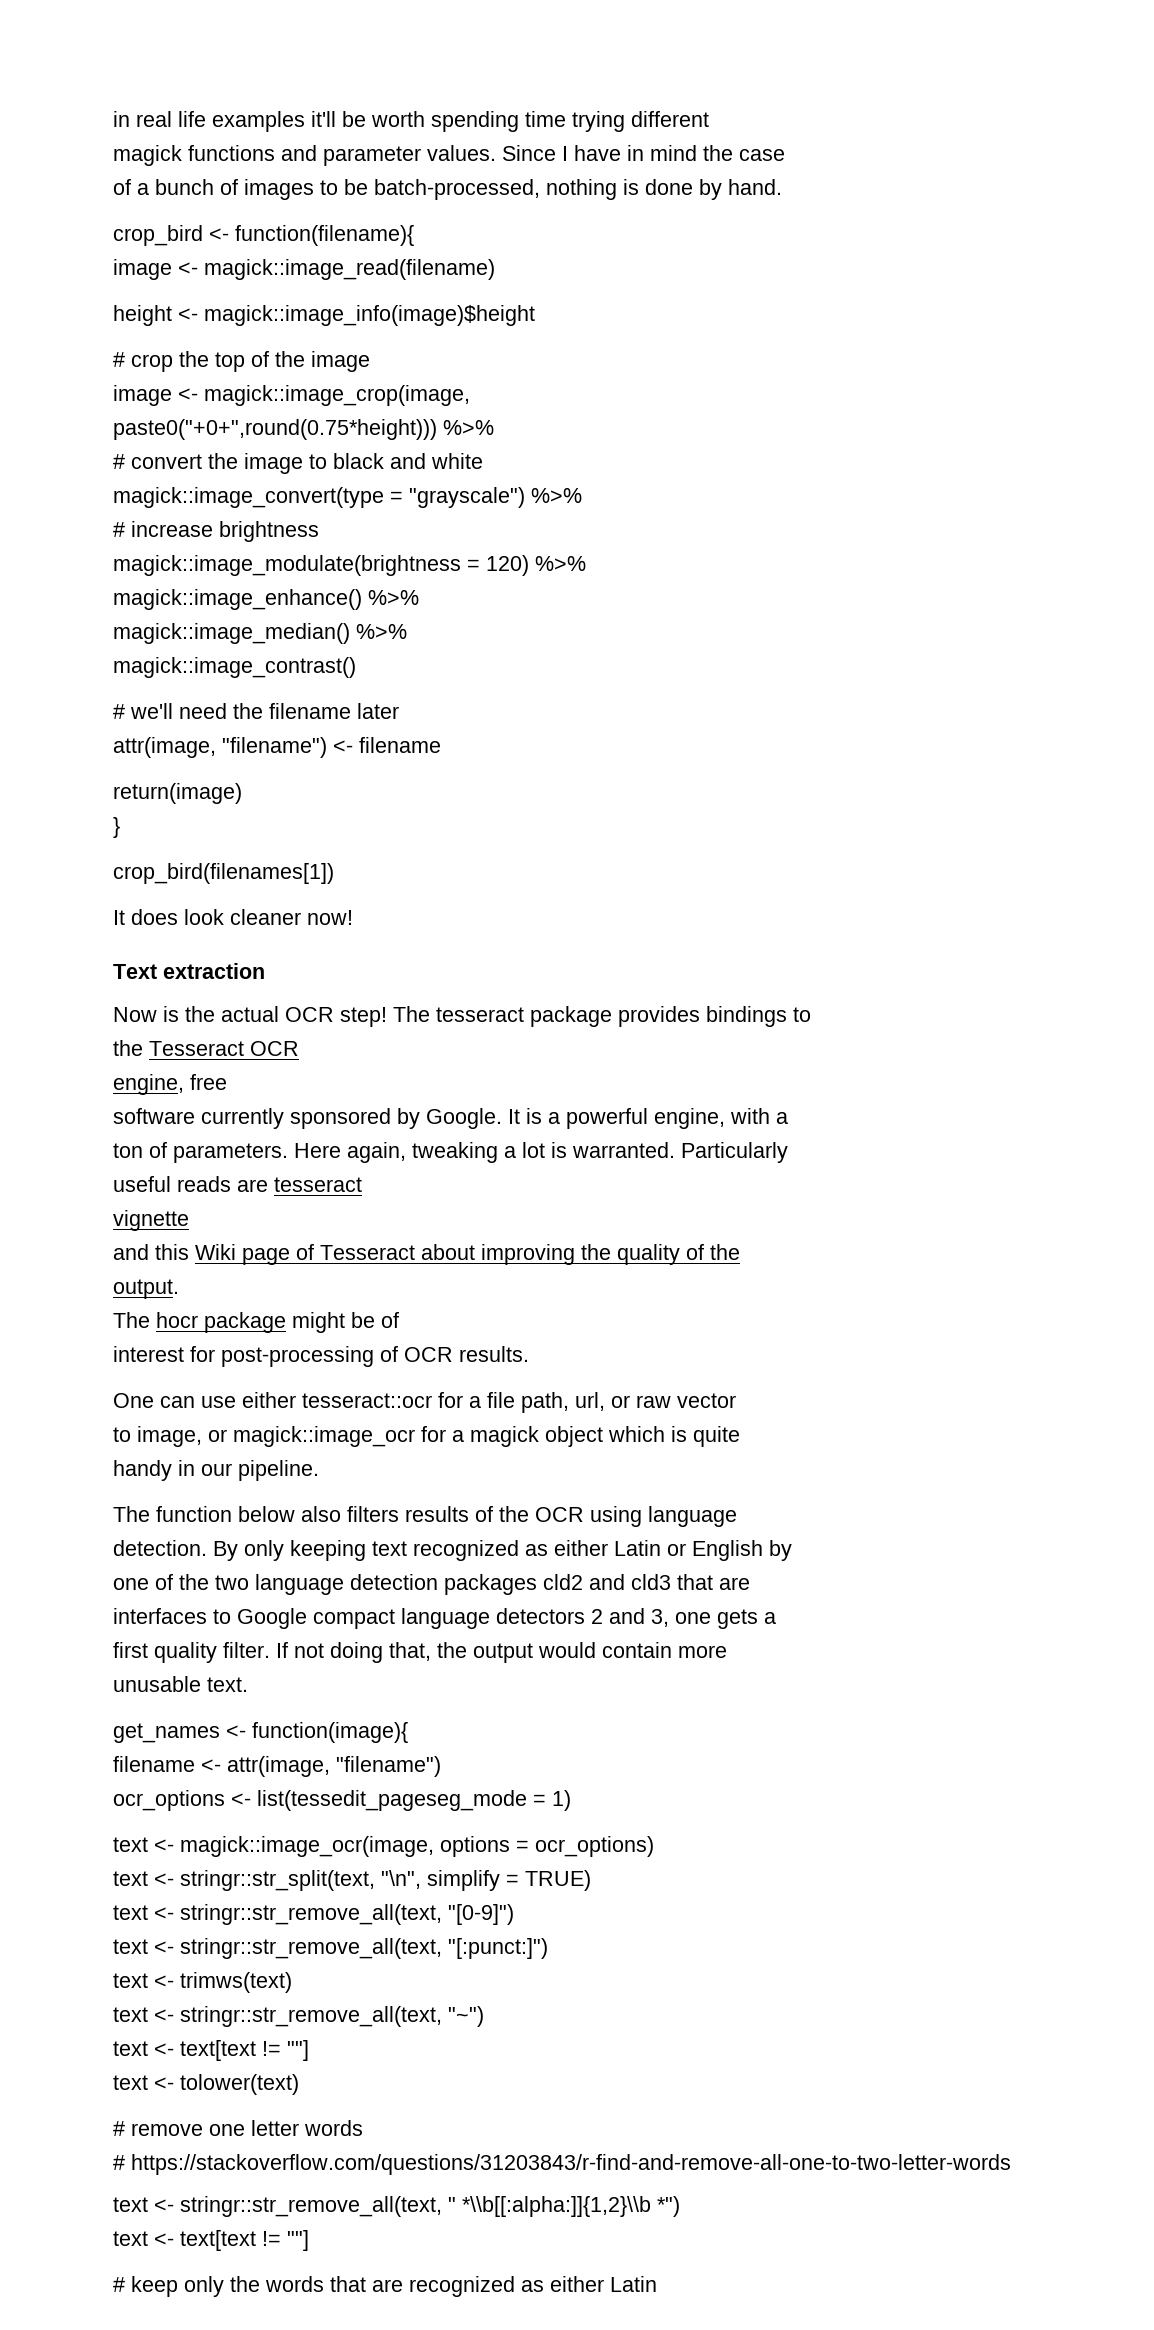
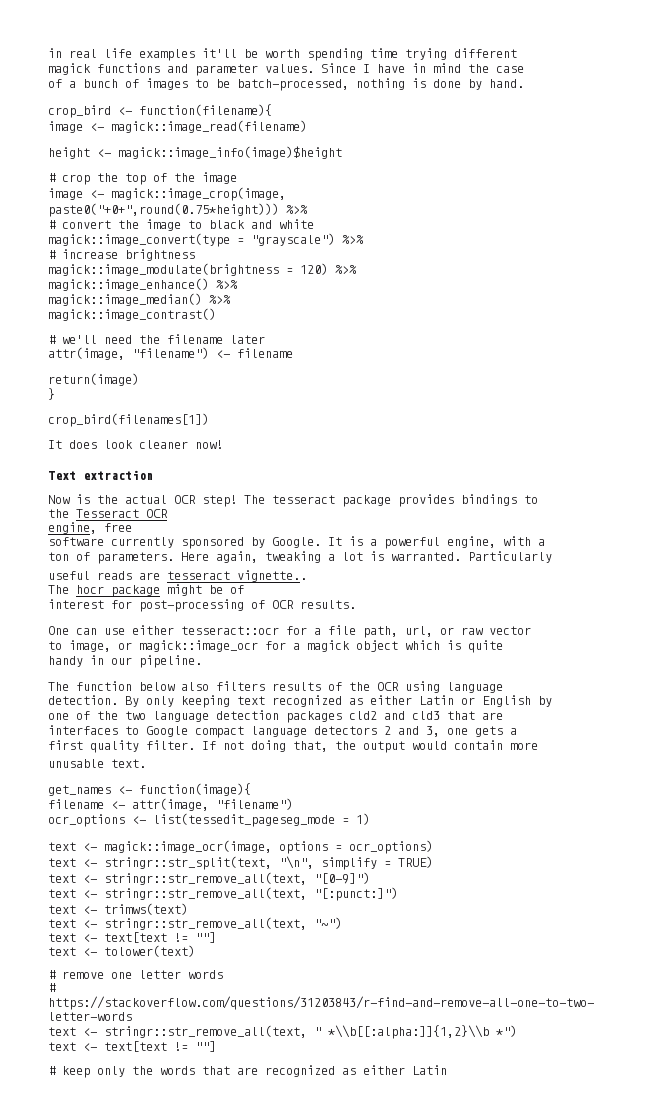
[113,1210,189,1231] [113,1244,740,1265] [113,1279,179,1299] // vignette // and this Wiki page of Tesseract about improving the quality of the // output. -> [237,570,307,582] vignette..

